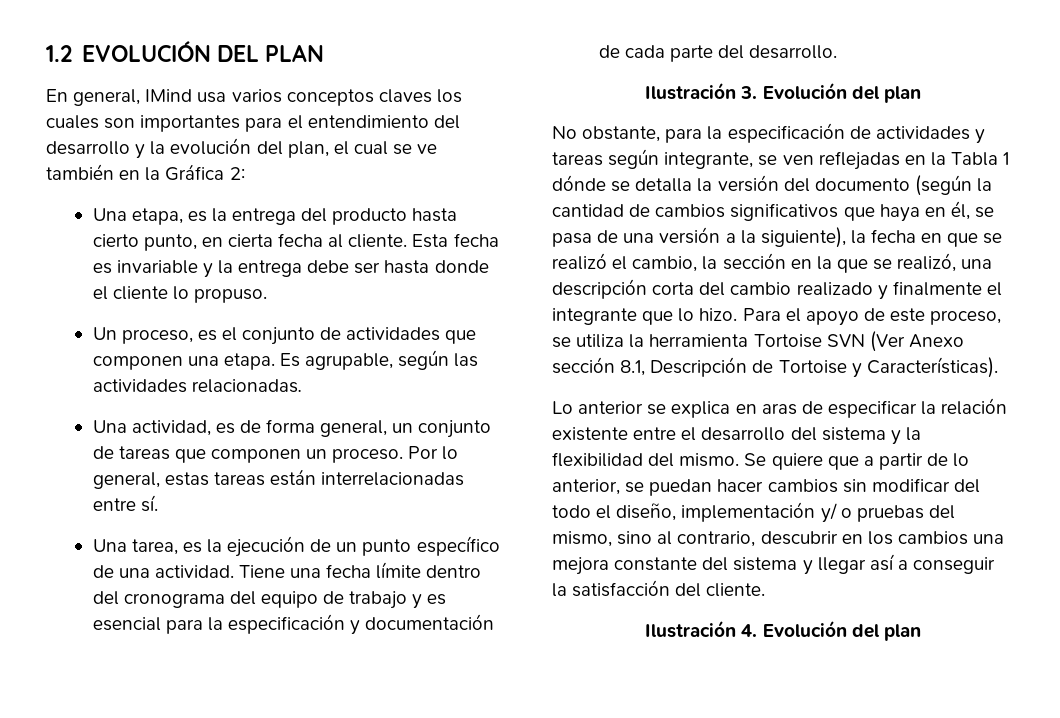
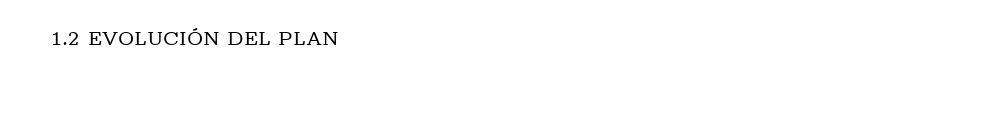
[46,89,462,106] [46,115,460,132] [46,138,438,159] [46,164,245,181] [92,208,458,225] [92,233,499,251] [92,260,489,278] [92,286,267,303] [92,327,477,345] [92,350,479,370] [92,379,302,393] [92,419,492,438] [92,446,459,463] [92,469,465,489] [92,495,158,512] [92,536,500,557] [92,562,482,579] [92,591,447,609] [92,614,495,635] [598,45,838,62] [645,82,921,103] [552,123,985,144] [552,149,1010,170] [552,175,993,196] [552,201,995,222] [552,227,1003,248] [552,253,993,273] [552,279,1002,300] [552,308,1002,326] [552,331,964,352] [552,357,998,378] [552,398,1008,418] [552,427,921,445] [552,452,970,470] [552,478,980,496] [552,502,955,523] [552,531,1005,547] [552,554,996,575] [552,580,766,597] [645,620,921,641] // En general, IMind usa varios conceptos claves los cuales son importantes para el entendimiento del desarrollo y la evolución del plan, el cual se ve también en la Gráfica 2: // Una etapa, es la entrega del producto hasta cierto punto, en cierta fecha al cliente. Esta fecha es invariable y la entrega debe ser hasta donde el cliente lo propuso. // Un proceso, es el conjunto de actividades que componen una etapa. Es agrupable, según las actividades relacionadas. // Una actividad, es de forma general, un conjunto de tareas que componen un proceso. Por lo general, estas tareas están interrelacionadas entre sí. // Una tarea, es la ejecución de un punto específico de una actividad. Tiene una fecha límite dentro del cronograma del equipo de trabajo y es esencial para la especificación y documentación de cada parte del desarrollo. // Ilustración 3. Evolución del plan // No obstante, para la especificación de actividades y tareas según integrante, se ven reflejadas en la Tabla 1 dónde se detalla la versión del documento (según la cantidad de cambios significativos que haya en él, se pasa de una versión a la siguiente), la fecha en que se realizó el cambio, la sección en la que se realizó, una descripción corta del cambio realizado y finalmente el integrante que lo hizo. Para el apoyo de este proceso, se utiliza la herramienta Tortoise SVN (Ver Anexo sección 8.1, Descripción de Tortoise y Características). // Lo anterior se explica en aras de especificar la relación existente entre el desarrollo del sistema y la flexibilidad del mismo. Se quiere que a partir de lo anterior, se puedan hacer cambios sin modificar del todo el diseño, implementación y/ o pruebas del mismo, sino al contrario, descubrir en los cambios una mejora constante del sistema y llegar así a conseguir la satisfacción del cliente. // Ilustración 4. Evolución del plan -> (339, 38) none

